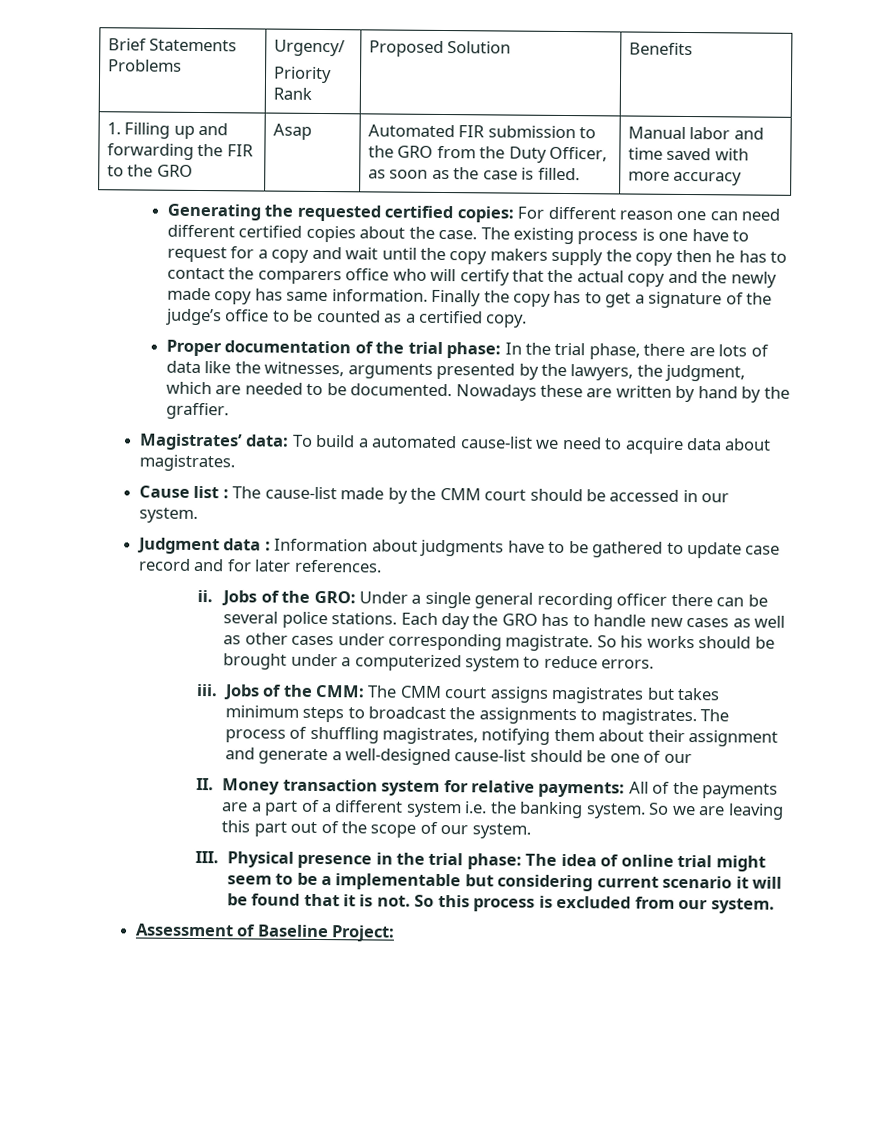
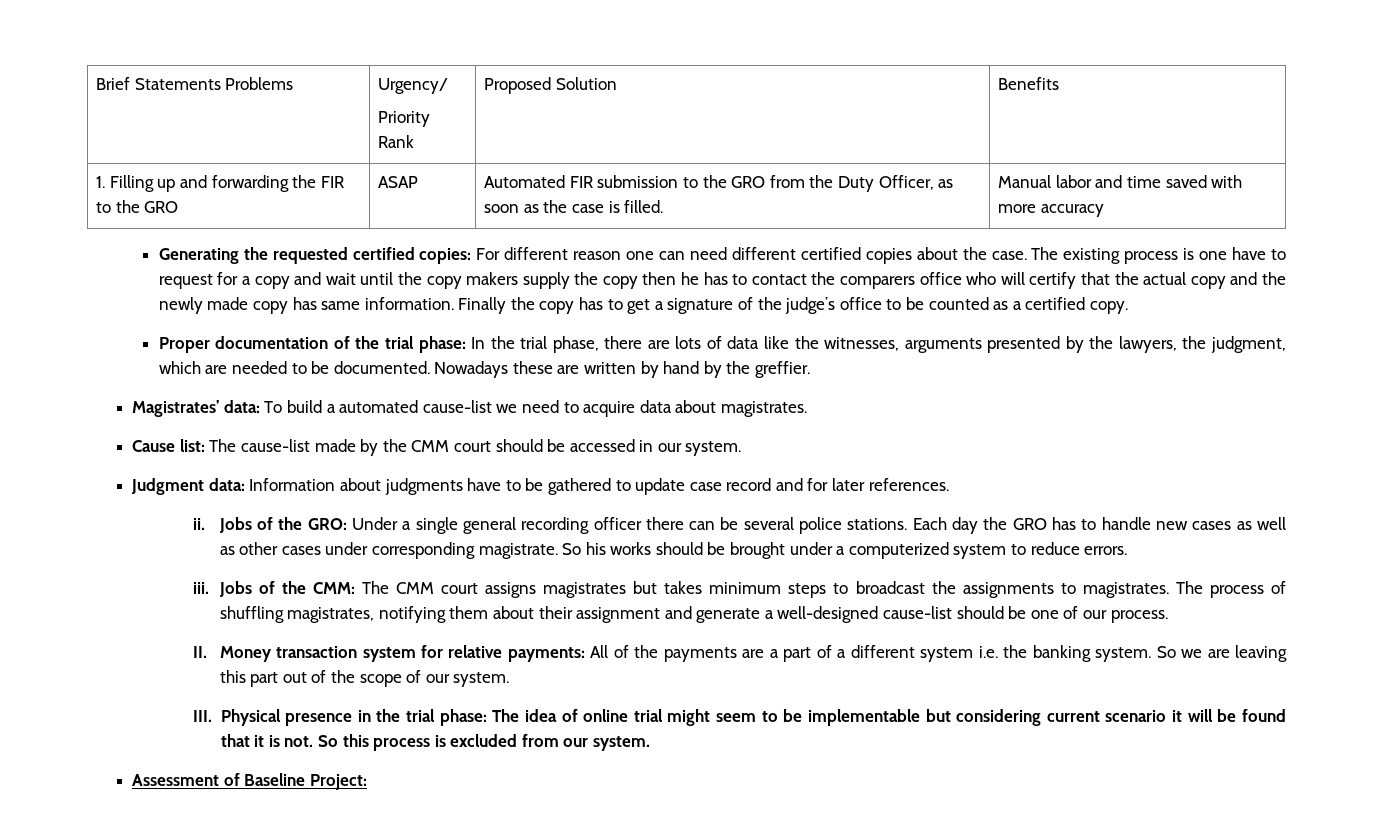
[272,123,312,140] Asap -> [378,176,419,188] ASAP
[165,402,229,420] graffier. -> [754,361,810,378] greffier.
[193,485,229,499] list : -> [179,439,205,452] list:
[223,538,271,551] data : -> [208,478,245,491] data:
(692, 758) none -> [1110,610,1168,623] process.
[320,876,332,886] a -> (803, 715) none

